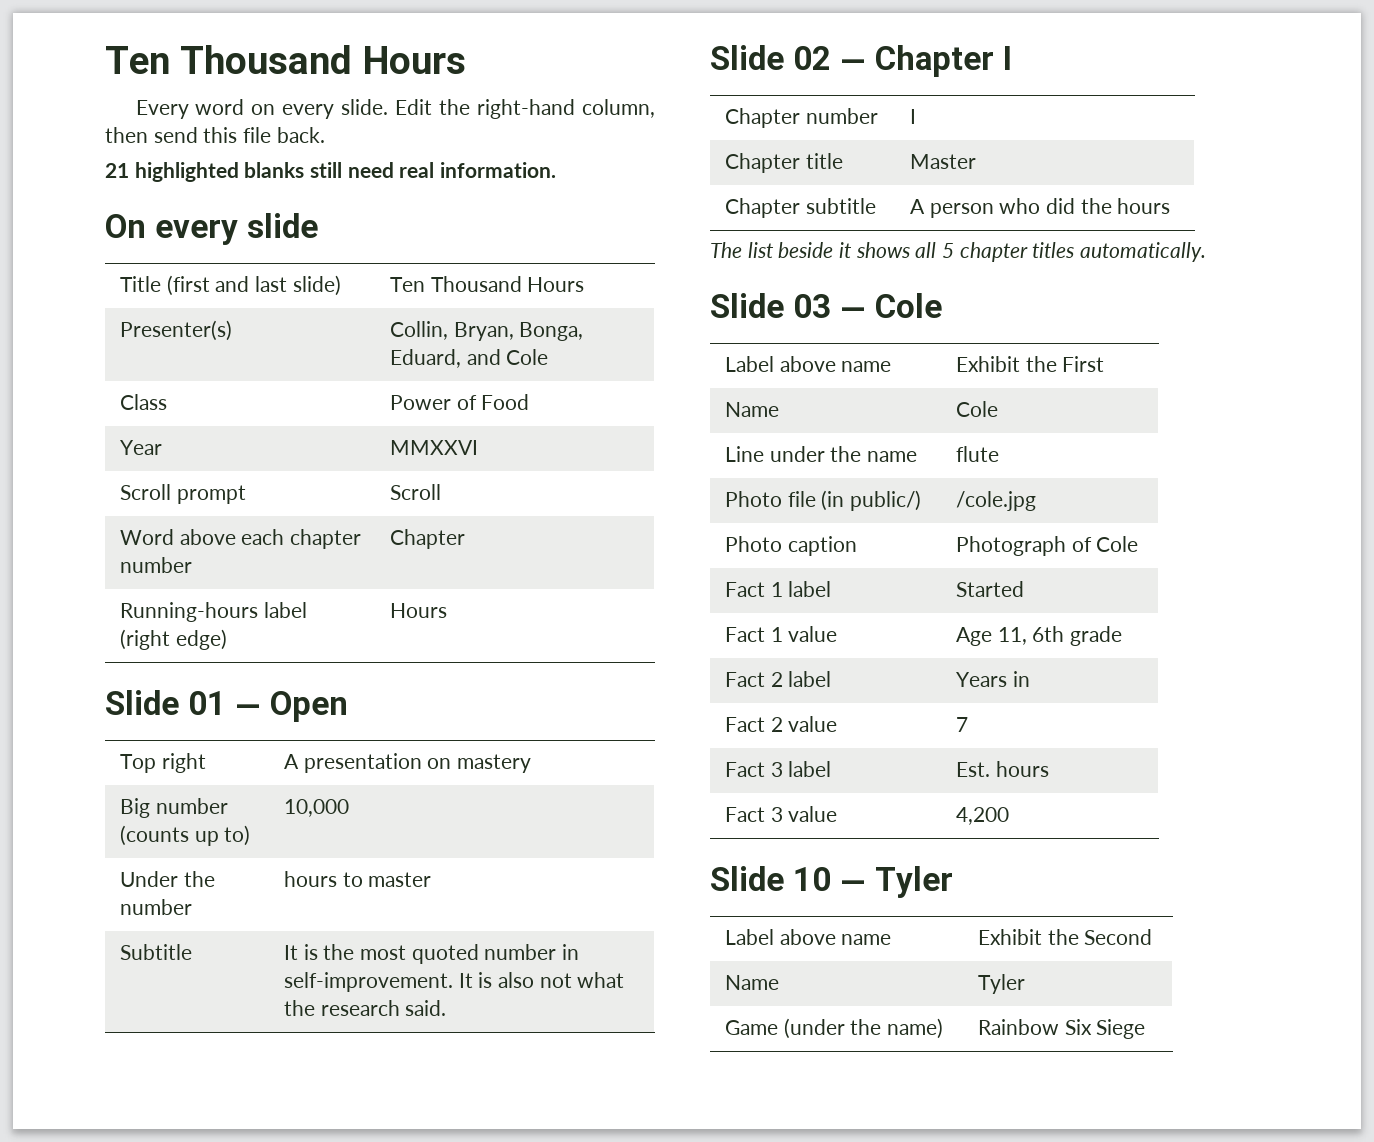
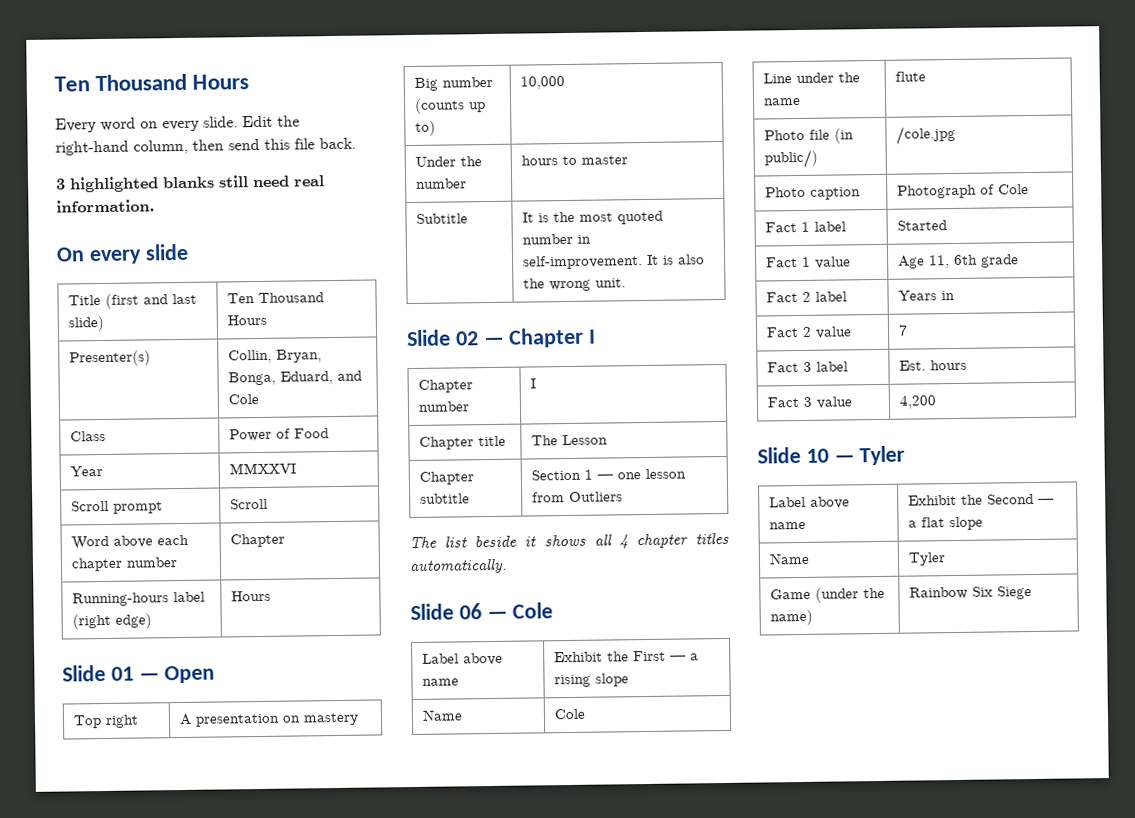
[105,163,129,178] 21 -> [55,178,66,190] 3
[539,972,625,988] [283,1000,447,1016] not what the research said. -> [523,278,627,292] the wrong unit.
[909,154,976,169] Master -> [531,434,609,446] The Lesson
[909,198,1171,218] A person who did the hours -> [531,468,687,481] [532,491,624,503] Section 1 — one lesson from Outliers
[942,243,955,258] 5 -> [618,534,628,549] 4
[792,294,831,318] 03 -> [458,603,482,620] 06
(1105, 364) none -> [670,653,700,661] [554,673,630,688] — a rising slope
(1153, 937) none -> [1038,498,1055,504] [908,516,984,531] — a flat slope

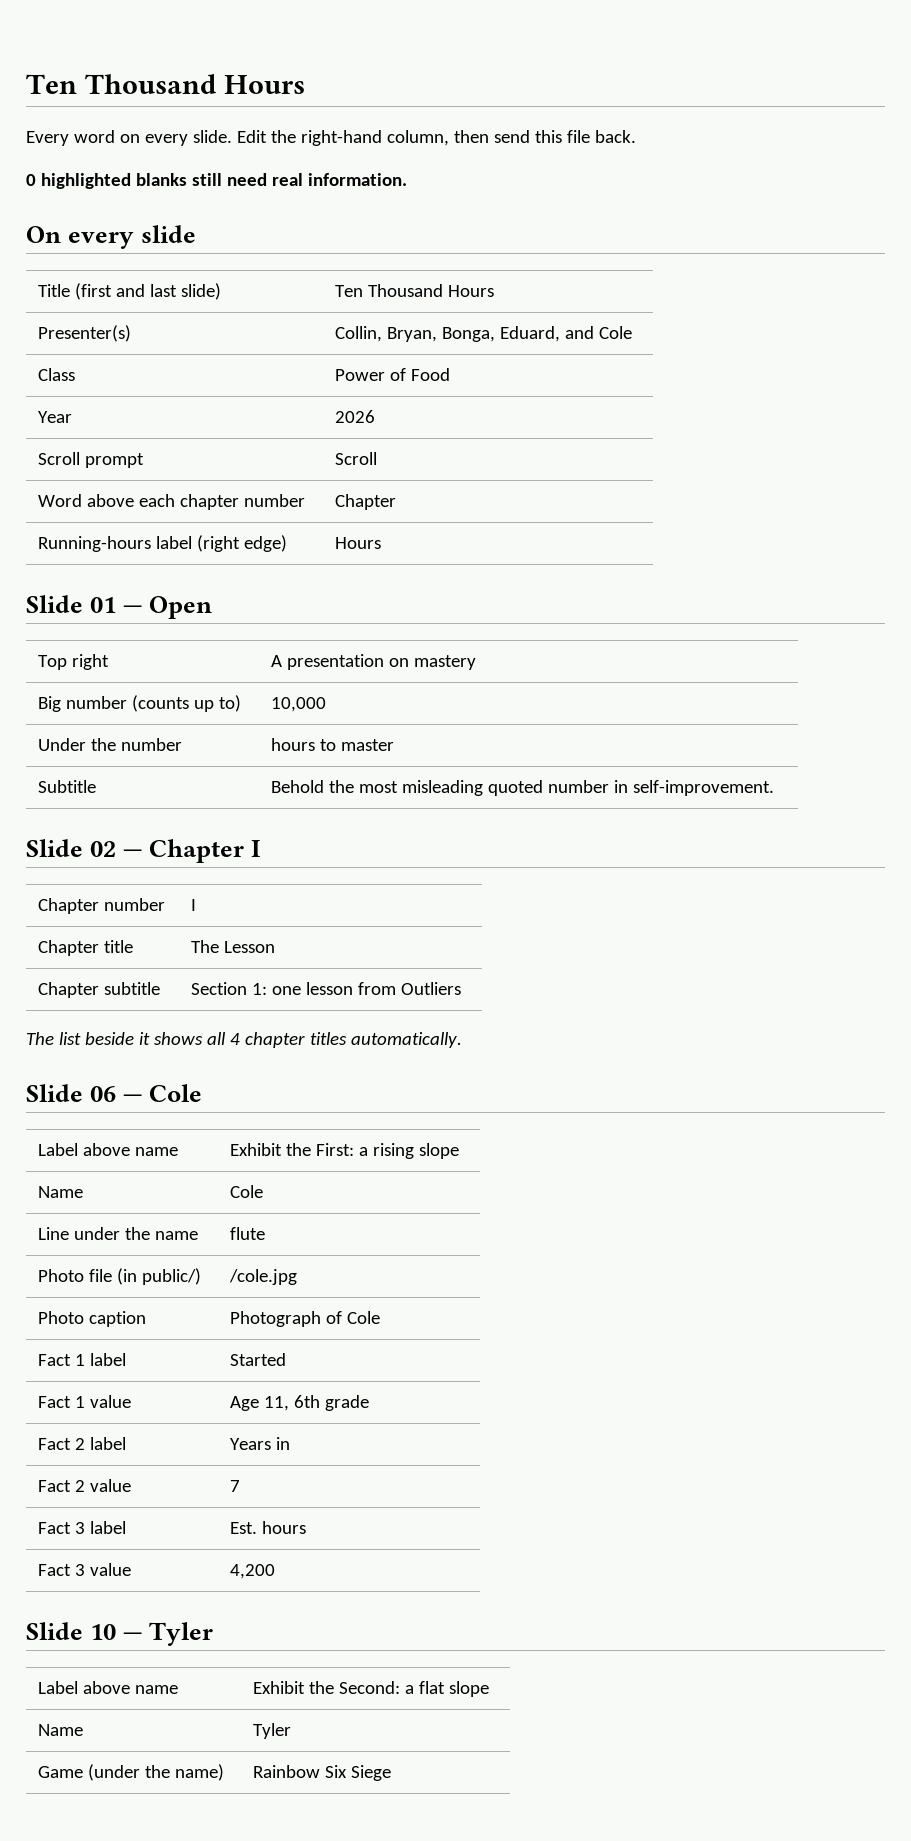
[55,178,66,190] 3 -> [26,174,36,186] 0
[229,462,297,475] MMXXVI -> [334,410,375,423] 2026
[522,212,550,223] It is -> [270,780,324,793] Behold
(614, 217) none -> [401,780,483,796] misleading
[647,254,706,265] [523,278,627,292] It is also the wrong unit. -> (774, 788) none
[584,469,614,480] 1 — -> [251,983,267,995] 1:
[633,650,687,662] First — -> [315,1143,354,1156] First:
[987,493,1055,505] Second — -> [338,1681,400,1694] Second:

